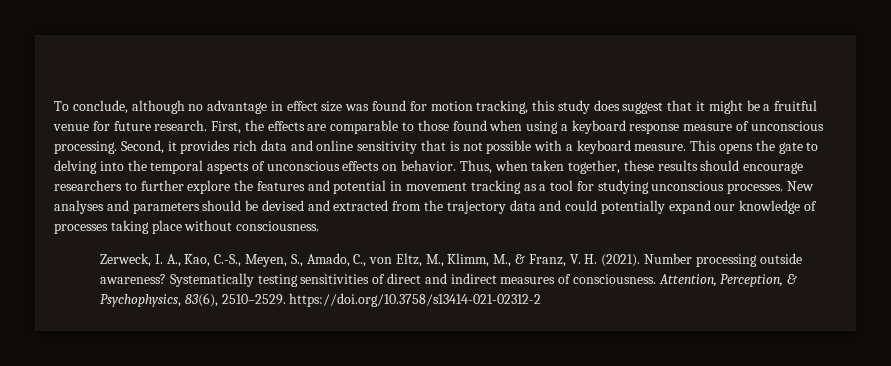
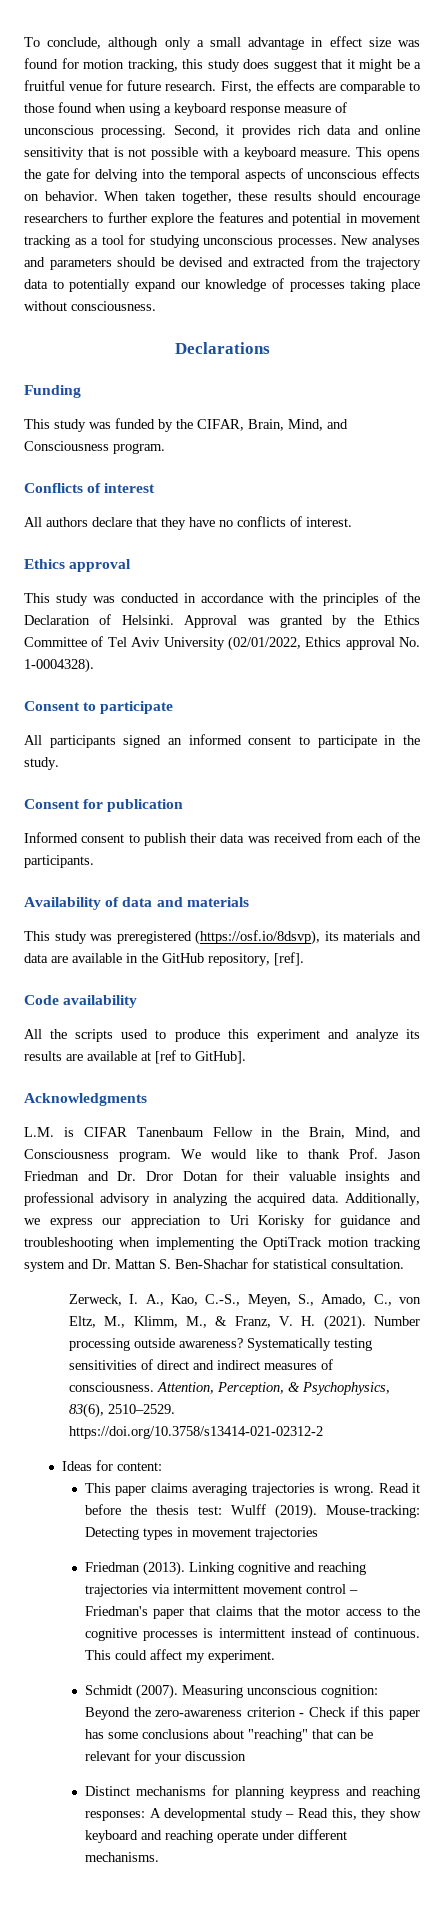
[188,104,204,111] no -> [164,37,241,50] only a small
[806,142,819,151] to -> [73,168,91,179] for
[459,160,528,174] Thus, when -> [104,191,140,201] When
[539,200,598,211] and could -> [52,280,64,289] to
(320, 226) none -> [174,342,270,354] [24,385,81,398] [24,418,348,432] [24,441,165,454] [24,483,156,493] [24,516,352,530] [24,559,132,572] [24,592,420,606] [24,614,420,628] [24,636,420,651] [24,658,94,673] [24,701,174,714] [24,734,420,748] [24,757,59,770] [24,799,184,812] [24,832,420,846] [24,855,94,868] [24,897,249,910] [24,930,421,945] [24,952,304,966] [24,995,138,1008] [24,1029,421,1042] [24,1050,246,1064] [24,1093,147,1106] [24,1127,422,1139] [24,1148,421,1162] [24,1170,421,1184] [24,1192,420,1206] [24,1214,421,1228] [24,1237,420,1250] [24,1258,404,1272] // Declarations // Funding // This study was funded by the CIFAR, Brain, Mind, and Consciousness program. // Conflicts of interest // All authors declare that they have no conflicts of interest. // Ethics approval // This study was conducted in accordance with the principles of the Declaration of Helsinki. Approval was granted by the Ethics Committee of Tel Aviv University (02/01/2022, Ethics approval No. 1-0004328). // Consent to participate // All participants signed an informed consent to participate in the study. // Consent for publication // Informed consent to publish their data was received from each of the participants. // Availability of data and materials // This study was preregistered (https://osf.io/8dsvp), its materials and data are available in the GitHub repository, [ref]. // Code availability // All the scripts used to produce this experiment and analyze its results are available at [ref to GitHub]. // Acknowledgments // L.M. is CIFAR Tanenbaum Fellow in the Brain, Mind, and Consciousness program. We would like to thank Prof. Jason Friedman and Dr. Dror Dotan for their valuable insights and professional advisory in analyzing the acquired data. Additionally, we express our appreciation to Uri Korisky for guidance and troubleshooting when implementing the OptiTrack motion tracking system and Dr. Mattan S. Ben-Shachar for statistical consultation.
(542, 300) none -> [62,1460,163,1471] [84,1483,421,1496] [84,1504,420,1519] [84,1527,318,1540] [84,1561,366,1576] [84,1584,358,1597] [84,1606,421,1619] [84,1627,420,1641] [84,1649,275,1663] [84,1684,378,1699] [84,1706,421,1720] [84,1729,373,1742] [84,1750,246,1764] [84,1785,421,1799] [84,1808,422,1821] [84,1829,347,1843] [84,1852,159,1862] // Ideas for content: // This paper claims averaging trajectories is wrong. Read it before the thesis test: Wulff (2019). Mouse-tracking: Detecting types in movement trajectories // Friedman (2013). Linking cognitive and reaching trajectories via intermittent movement control – Friedman's paper that claims that the motor access to the cognitive processes is intermittent instead of continuous. This could affect my experiment. // Schmidt (2007). Measuring unconscious cognition: Beyond the zero-awareness criterion - Check if this paper has some conclusions about "reaching" that can be relevant for your discussion // Distinct mechanisms for planning keypress and reaching responses: A developmental study – Read this, they show keyboard and reaching operate under different mechanisms.

